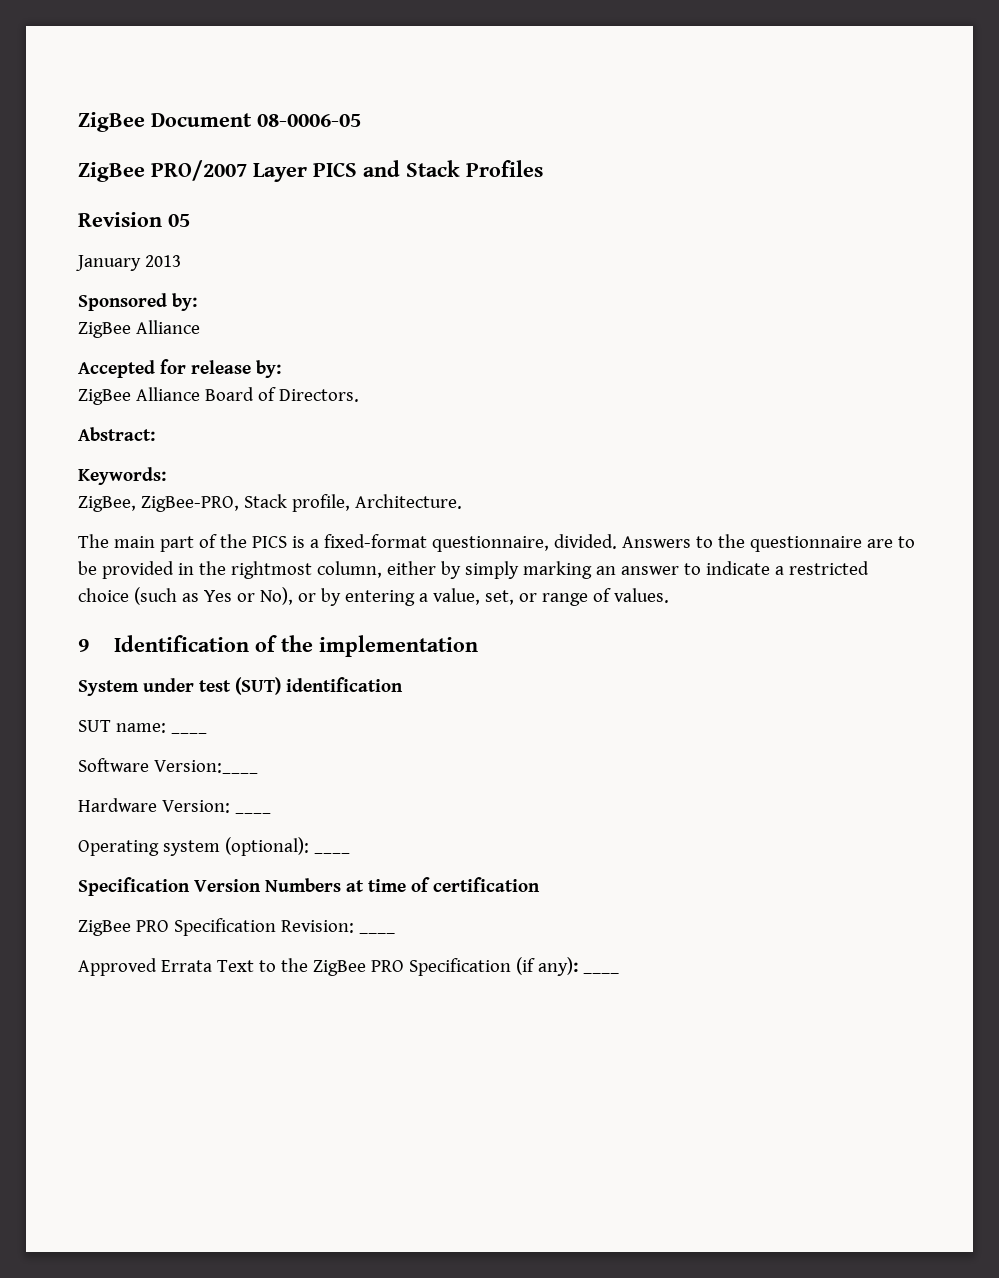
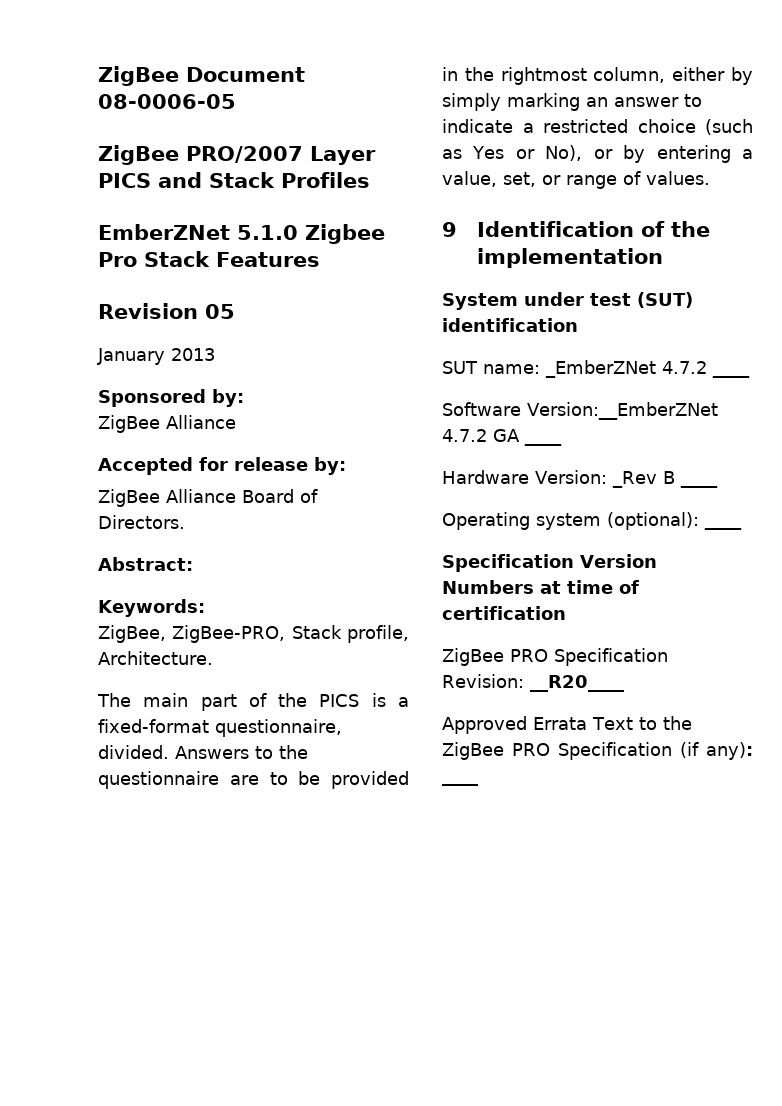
(543, 168) none -> [98,224,385,244] [98,251,320,267] // EmberZNet 5.1.0 Zigbee Pro Stack Features
(166, 728) none -> [545,360,707,378] _EmberZNet 4.7.2
[153,760,258,774] Version:____ -> [527,402,718,420] [442,429,520,442] [524,442,562,446] Version:__EmberZNet 4.7.2 GA ____
(230, 806) none -> [611,471,675,488] _Rev B
[358,932,395,934] ____ -> [529,675,624,692] __R20____

